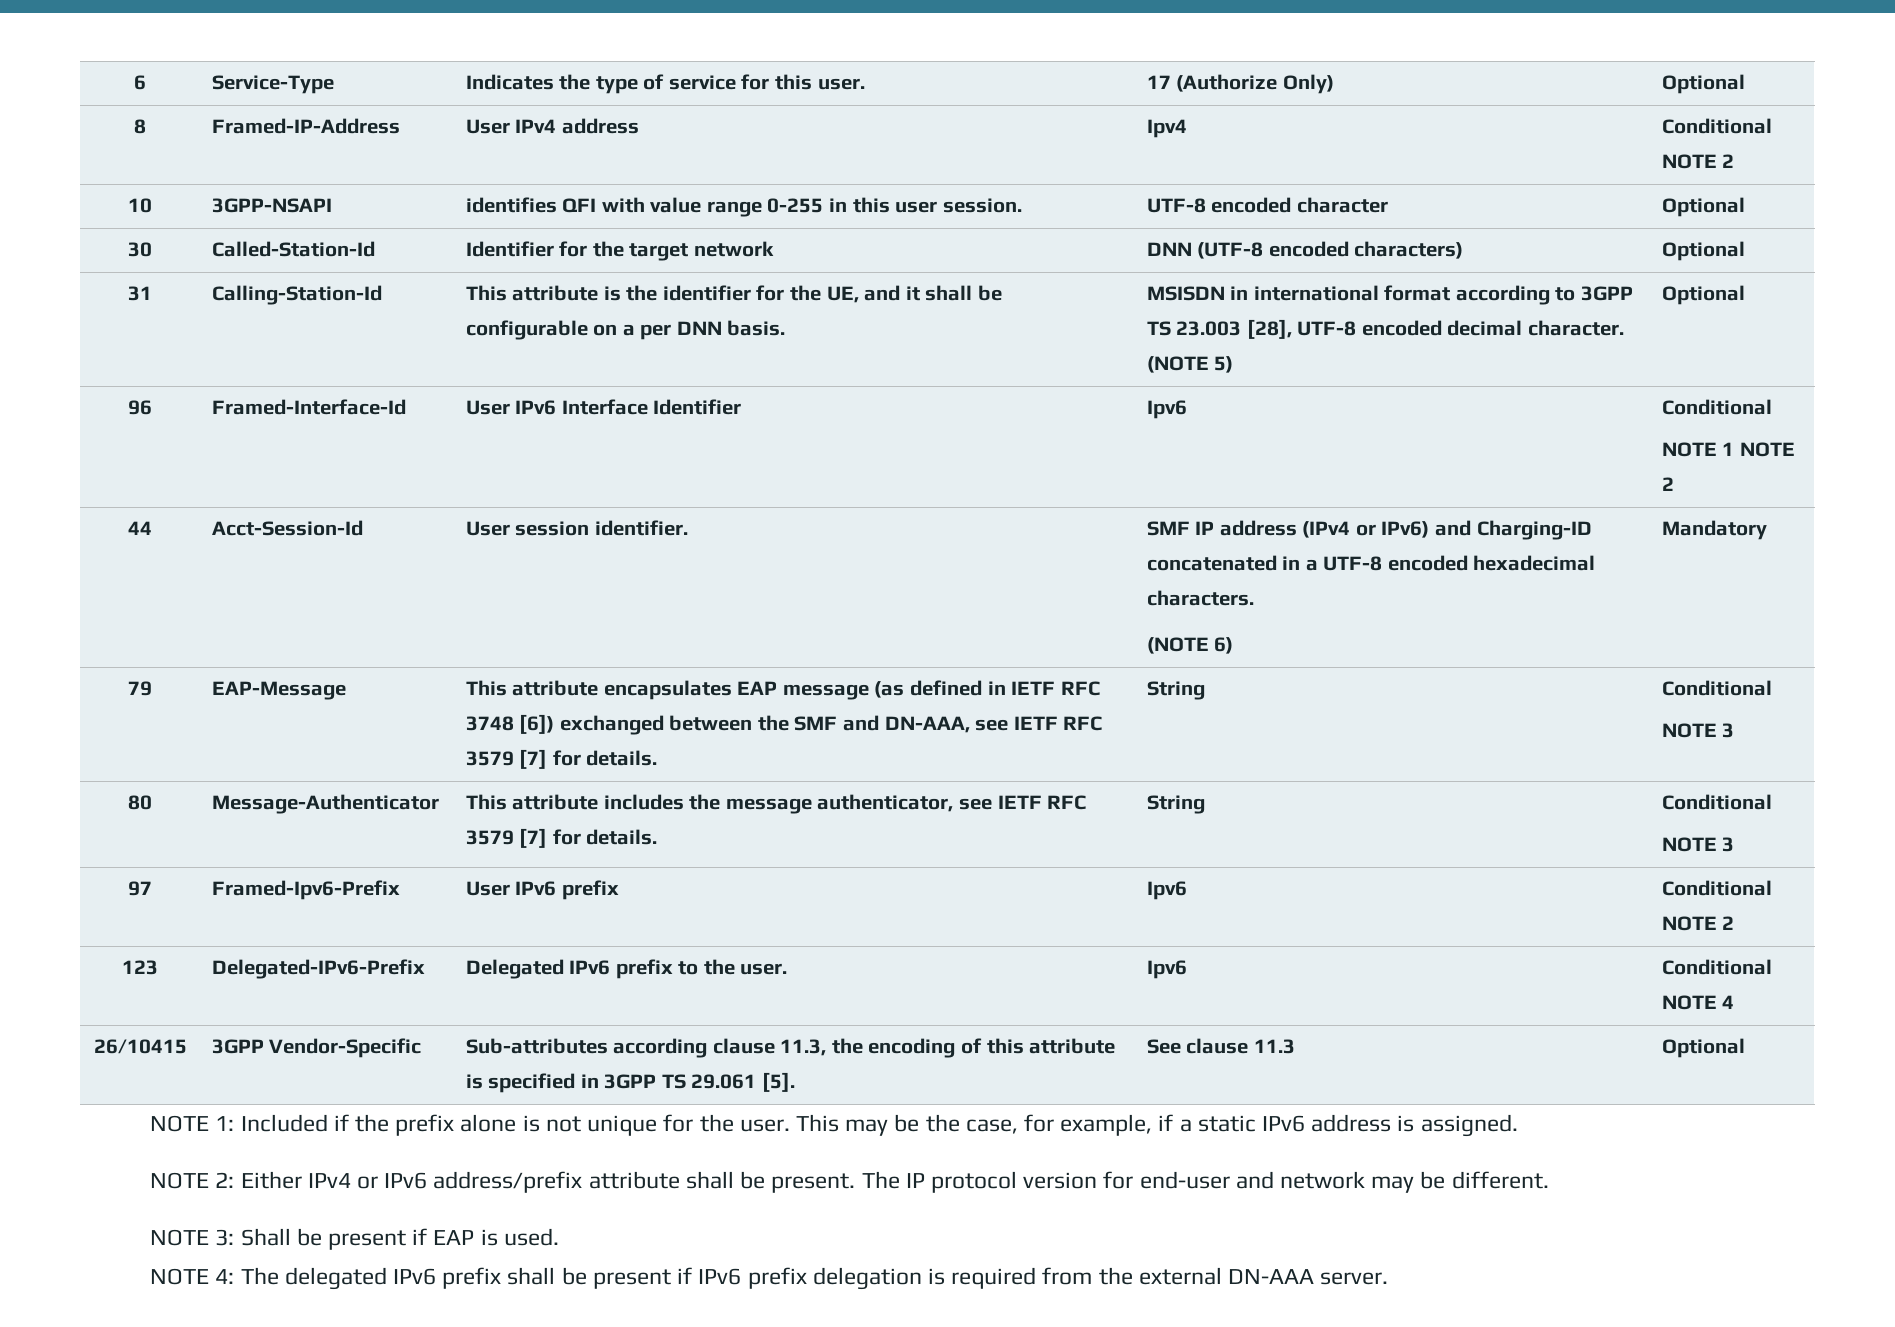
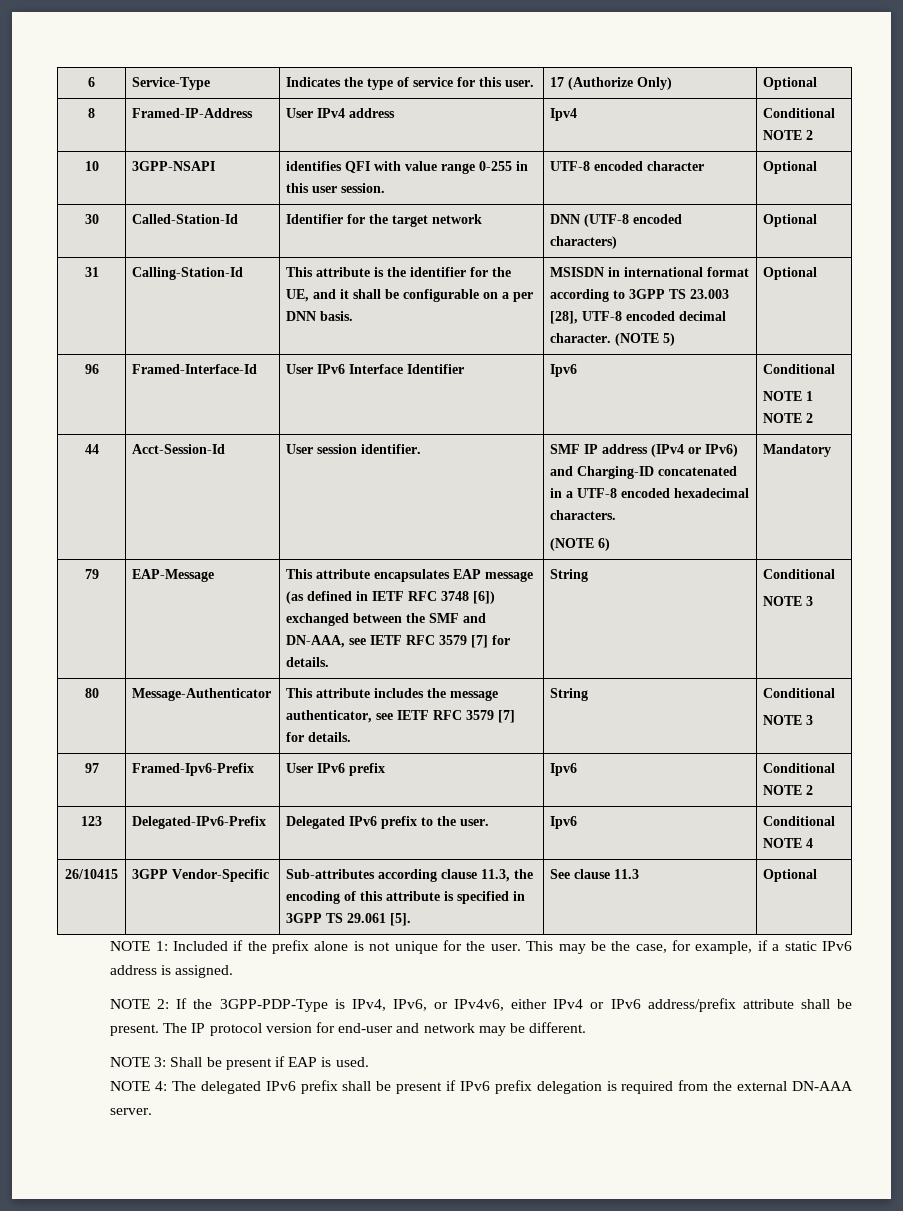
[240,1171,302,1189] Either -> [176,998,548,1012] If the 3GPP-PDP-Type is IPv4, IPv6, or IPv4v6, either

